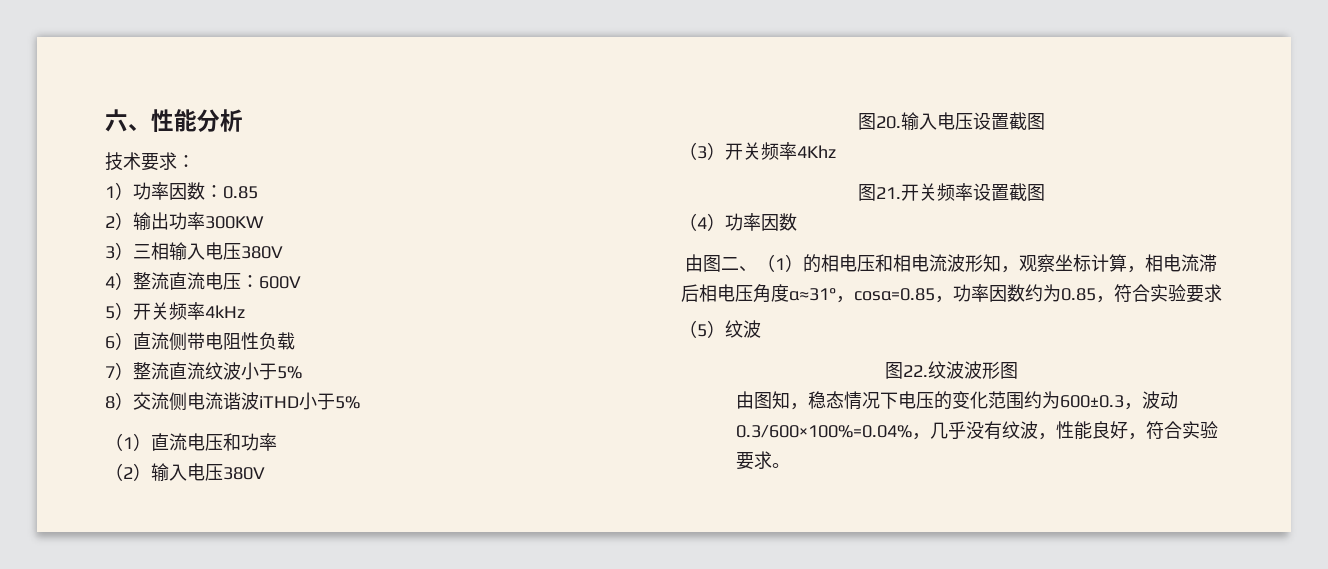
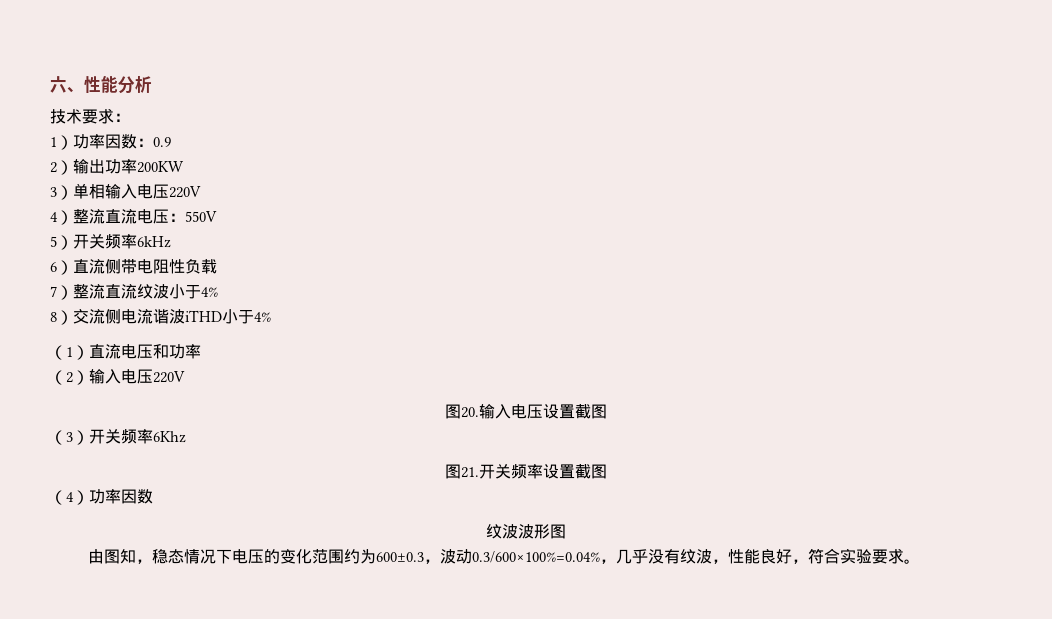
[223,186,258,199] 0.85 -> [153,137,171,147] 0.9
[205,216,264,229] [105,242,151,260] 300KW // 3）三 -> [137,161,184,173] [50,183,89,200] 200KW // 3）单
[241,246,283,259] 380V -> [169,186,201,198] 220V
[259,276,301,289] 600V -> [185,211,217,222] 550V
[205,305,245,318] 4kHz -> [137,236,171,248] 6kHz
[277,366,302,379] 5% -> [201,287,218,297] 4%
[335,396,360,409] 5% -> [254,312,271,322] 4%
[223,467,265,480] 380V -> [153,371,185,383] 220V
[797,145,836,158] 4Khz -> [153,431,186,443] 6Khz
[685,254,1217,273] [680,284,1222,303] [679,320,761,338] [884,362,928,379] 由图二、（1）的相电压和相电流波形知，观察坐标计算，相电流滞后相电压角度α≈31°，cosα=0.85，功率因数约为0.85，符合实验要求 // （5）纹波 // 图22. -> (153, 496) none

